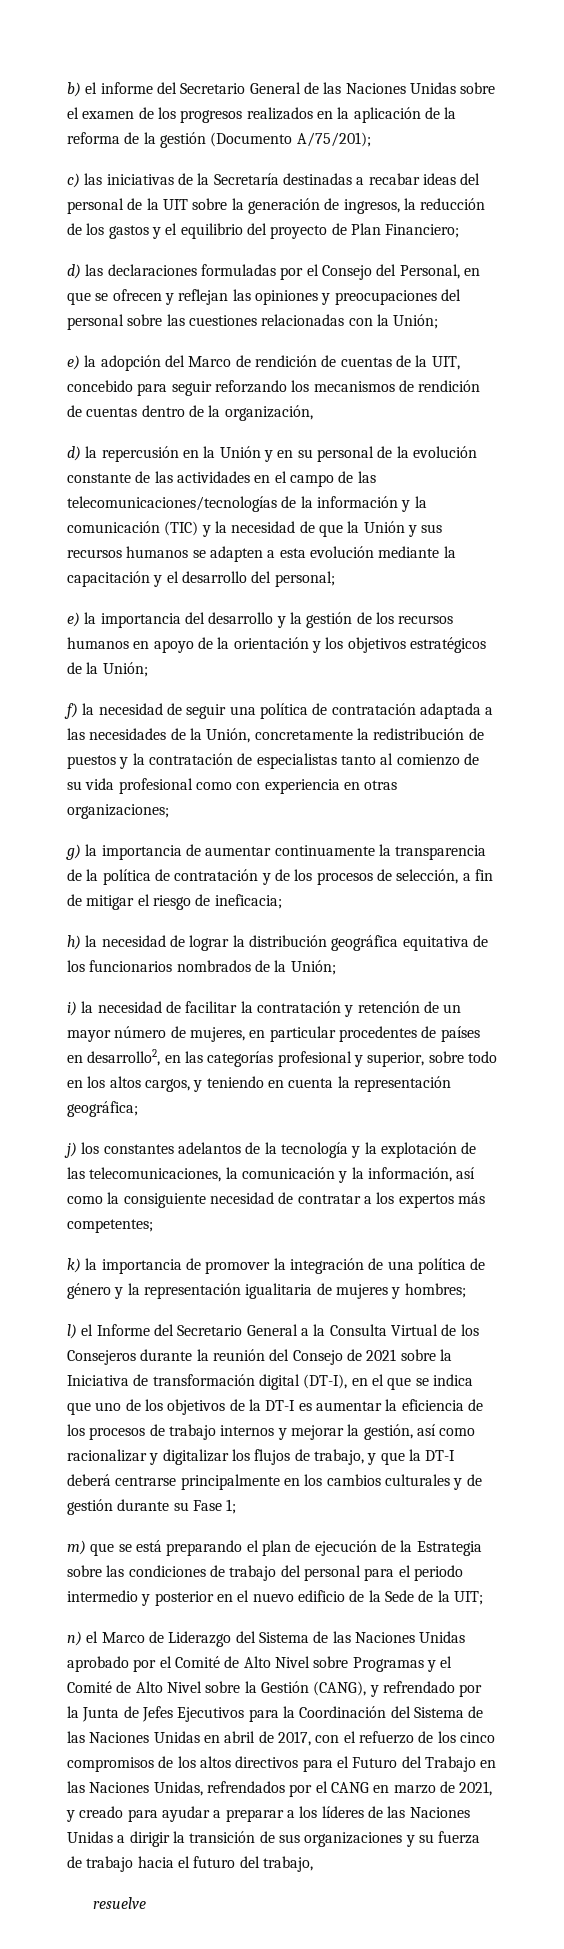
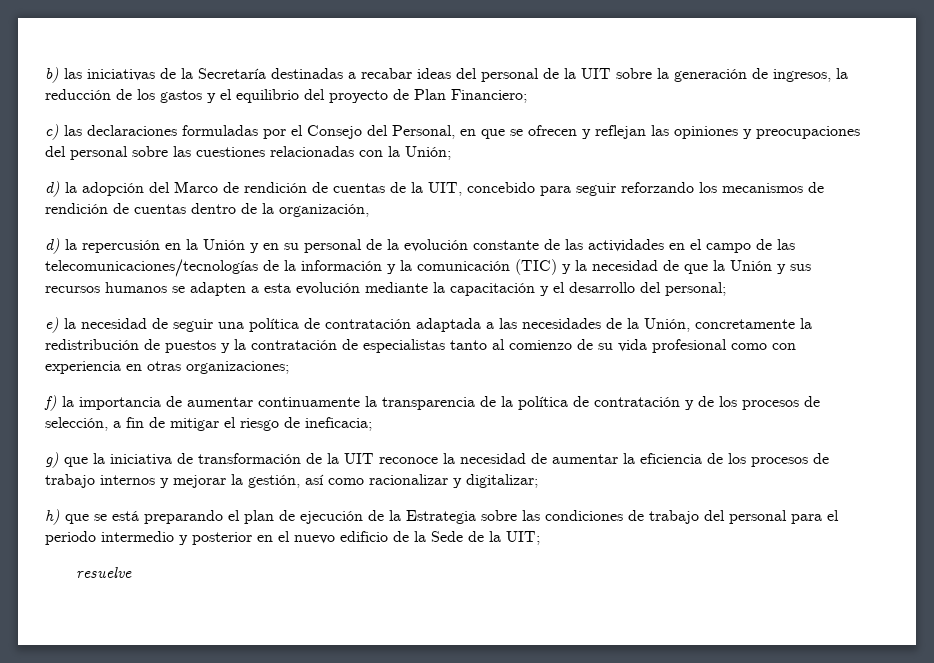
[85,82,496,94] [67,107,457,123] [67,132,371,148] [67,173,80,188] el informe del Secretario General de las Naciones Unidas sobre el examen de los progresos realizados en la aplicación de la reforma de la gestión (Documento A/75/201); // c) -> (59, 75) none
[67,264,81,279] d) -> [45,124,59,140] c)
[67,355,80,370] e) -> [45,181,60,197] d)
[100,612,454,628] [67,637,486,653] [67,662,148,677] [64,703,95,719] importancia del desarrollo y la gestión de los recursos humanos en apoyo de la orientación y los objetivos estratégicos de la Unión; // f) la -> (76, 323) none
[66,844,81,860] g) -> [44,395,57,411] f)
[67,935,488,951] [67,960,336,975] [67,1001,462,1017] [67,1026,480,1042] [67,1049,497,1067] [67,1076,451,1092] [67,1101,138,1117] [64,1142,477,1158] [67,1167,476,1183] [67,1192,485,1208] [67,1219,153,1233] [67,1258,486,1274] [67,1283,466,1299] [67,1324,479,1339] [67,1349,452,1365] [67,1374,473,1390] [67,1399,312,1415] h) la necesidad de lograr la distribución geográfica equitativa de los funcionarios nombrados de la Unión; // i) la necesidad de facilitar la contratación y retención de un mayor número de mujeres, en particular procedentes de países en desarrollo2, en las categorías profesional y superior, sobre todo en los altos cargos, y teniendo en cuenta la representación geográfica; // j) los constantes adelantos de la tecnología y la explotación de las telecomunicaciones, la comunicación y la información, así como la consiguiente necesidad de contratar a los expertos más competentes; // k) la importancia de promover la integración de una política de género y la representación igualitaria de mujeres y hombres; // l) el Informe del Secretario General a la Consulta Virtual de los Consejeros durante la reunión del Consejo de 2021 sobre la Iniciativa de transformación digital (DT-I), en el que se indica que uno de los objetivos de la DT-I es -> [45,452,547,468] g) que la iniciativa de transformación de la UIT reconoce la necesidad de
[162,1449,456,1465] [67,1474,482,1490] [67,1499,237,1515] [67,1540,86,1555] digitalizar los flujos de trabajo, y que la DT-I deberá centrarse principalmente en los cambios culturales y de gestión durante su Fase 1; // m) -> [466,474,538,488] [45,509,60,525] digitalizar; // h)
[67,1631,466,1647] [67,1656,453,1672] [67,1681,483,1697] [67,1706,484,1722] [67,1731,495,1746] [67,1756,497,1772] [67,1781,493,1797] [66,1806,470,1822] [67,1831,481,1847] [67,1856,313,1872] // n) el Marco de Liderazgo del Sistema de las Naciones Unidas aprobado por el Comité de Alto Nivel sobre Programas y el Comité de Alto Nivel sobre la Gestión (CANG), y refrendado por la Junta de Jefes Ejecutivos para la Coordinación del Sistema de las Naciones Unidas en abril de 2017, con el refuerzo de los cinco compromisos de los altos directivos para el Futuro del Trabajo en las Naciones Unidas, refrendados por el CANG en marzo de 2021, y creado para ayudar a preparar a los líderes de las Naciones Unidas a dirigir la transición de sus organizaciones y su fuerza de trabajo hacia el futuro del trabajo, -> (540, 538) none

